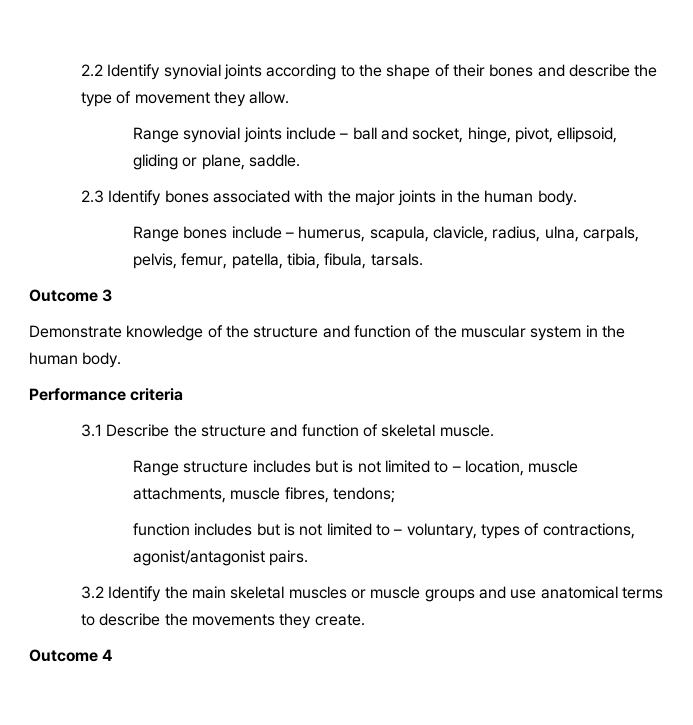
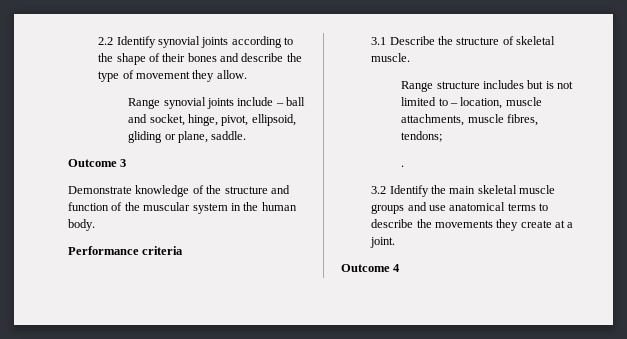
[81,190,577,206] [133,226,639,242] [133,253,423,269] // 2.3 Identify bones associated with the major joints in the human body. // Range bones include – humerus, scapula, clavicle, radius, ulna, carpals, pelvis, femur, patella, tibia, fibula, tarsals. -> (247, 135) none
[270,424,359,437] and function -> (500, 41) none
[133,523,635,539] [133,550,309,566] function includes but is not limited to – voluntary, types of contractions, agonist/antagonist pairs. -> [401,165,405,167] .
[288,586,366,599] muscles or -> (517, 189) none
[314,614,365,626] create. -> [520,220,574,228] [370,237,396,248] create at a joint.

